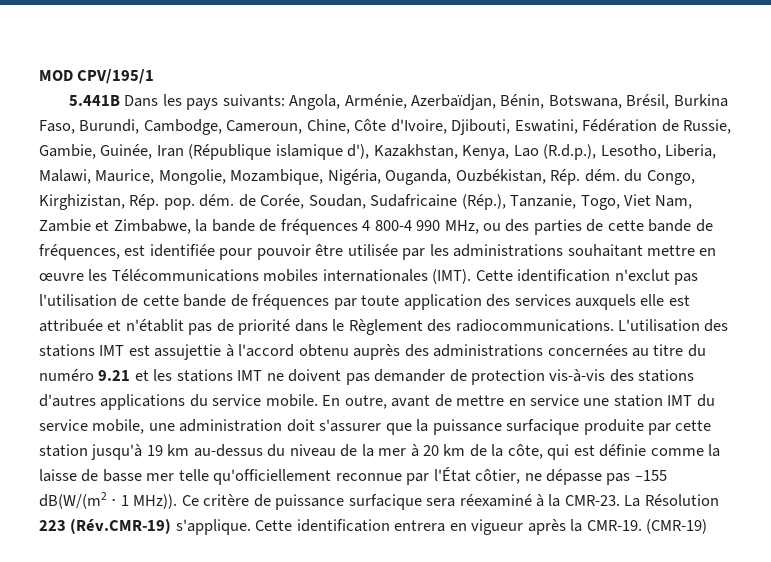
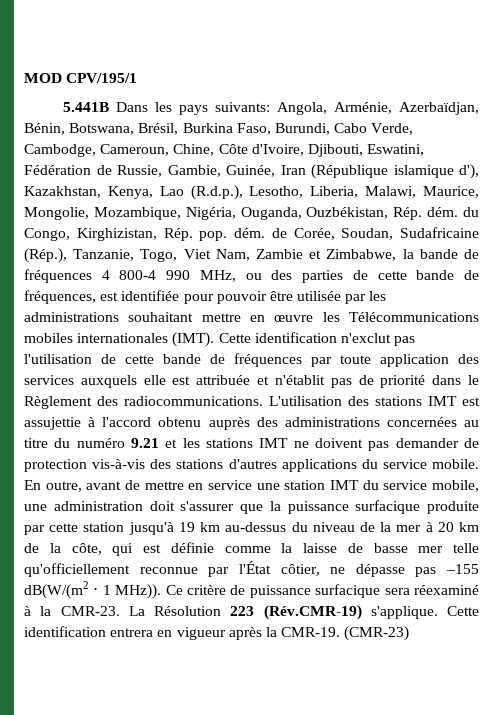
(140, 126) none -> [334,123,414,135] Cabo Verde,
[646,519,708,534] (CMR-19) -> [344,626,410,641] (CMR-23)

